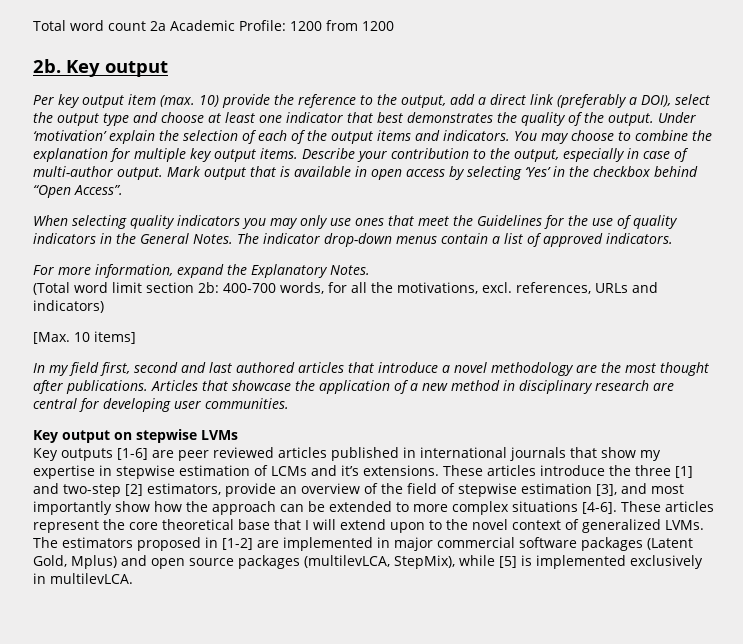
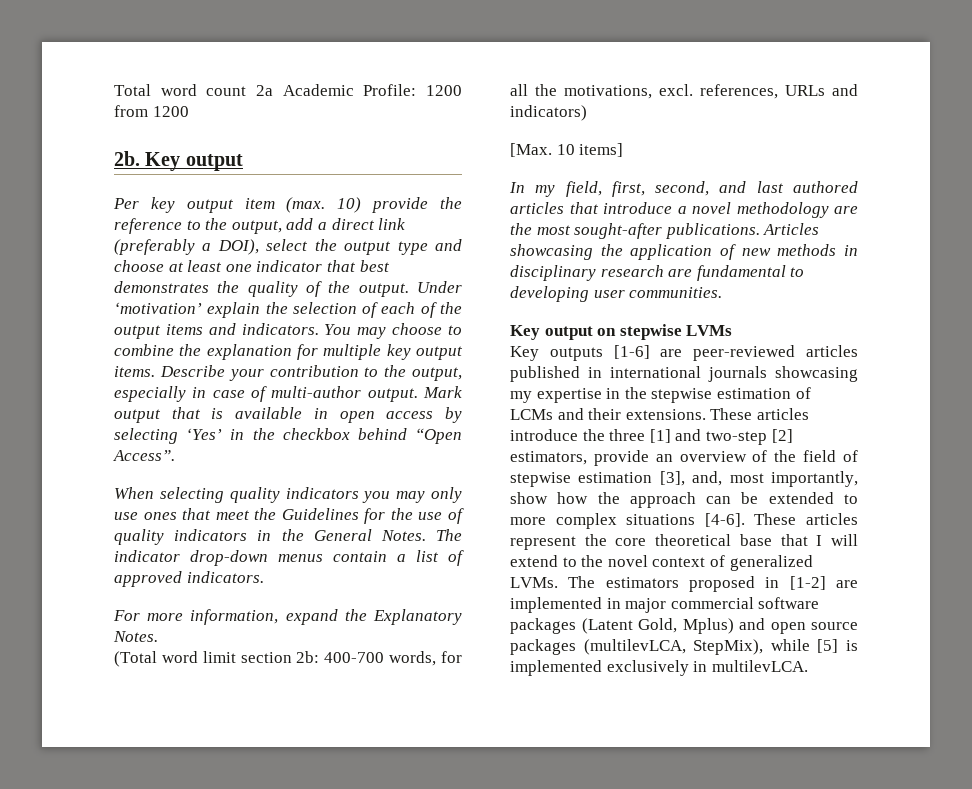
[69,362,178,376] field first, second -> [565,181,710,197] field, first, second,
[660,362,709,376] [33,380,500,394] thought after publications. Articles that showcase the application of a new method -> [574,223,820,239] [510,244,837,260] sought-after publications. Articles showcasing the application of new methods
[33,398,99,412] central for -> [696,265,805,281] fundamental to
[178,447,274,461] peer reviewed -> [693,345,796,361] peer-reviewed
[570,447,636,458] that show -> [775,366,858,382] showcasing
(112, 470) none -> [624,387,647,399] the
[341,465,359,476] it’s -> [588,408,622,420] their
[621,483,684,494] [33,501,112,515] and most importantly -> [692,471,858,487] and, most importantly,
[390,522,425,533] upon -> (558, 561) none

